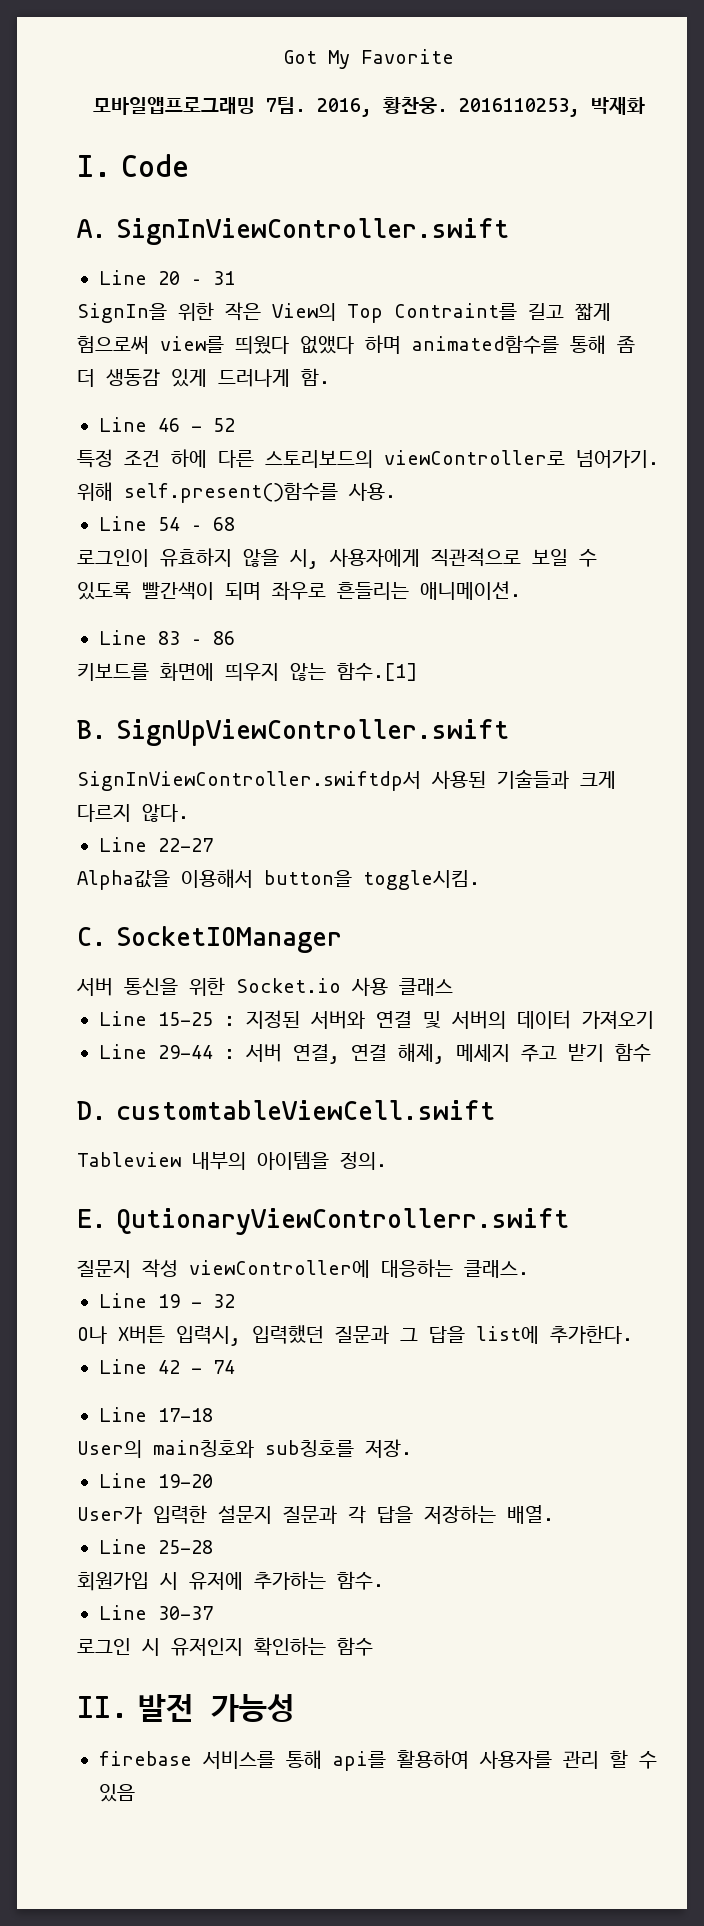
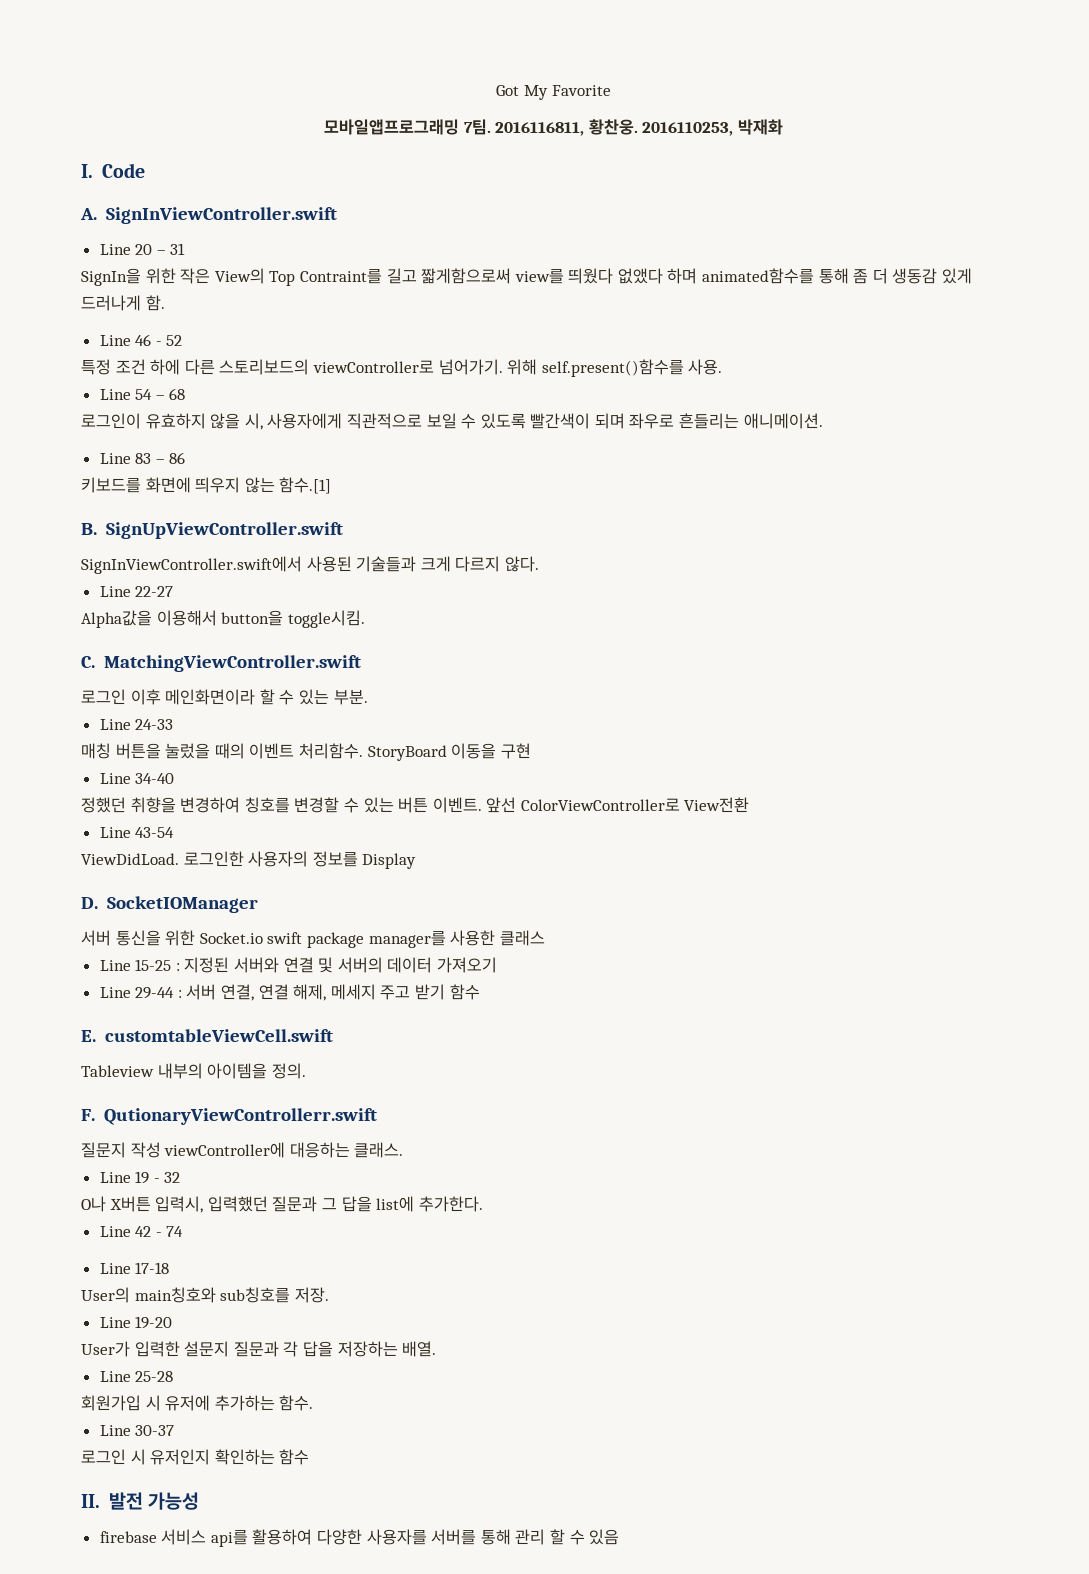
[316,98,372,117] 2016, -> [495,122,585,136] 2016116811,
[575,303,611,321] [77,335,149,354] 짧게 험으로써 -> [421,268,512,284] 짧게함으로써
[77,771,421,791] SignInViewController.swiftdp서 -> [81,556,302,574] SignInViewController.swift에서
(106, 936) none -> [103,655,361,672] [81,689,368,705] [99,719,174,730] [81,743,531,761] [99,773,175,784] [81,797,750,813] [99,827,175,838] [81,851,417,869] [81,897,98,909] MatchingViewController.swift // 로그인 이후 메인화면이라 할 수 있는 부분. // Line 24-33 // 매칭 버튼을 눌렀을 때의 이벤트 처리함수. StoryBoard 이동을 구현 // Line 34-40 // 정했던 취향을 변경하여 칭호를 변경할 수 있는 버튼 이벤트. 앞선 ColorViewController로 View전환 // Line 43-54 // ViewDidLoad. 로그인한 사용자의 정보를 Display // D.
[351,977,388,996] 사용 -> [267,930,496,948] swift package manager를 사용한
[77,1101,106,1120] D. -> [81,1030,96,1042] E.
[77,1209,106,1228] E. -> [81,1109,95,1121] F.
[202,1750,552,1771] 서비스를 통해 api를 활용하여 사용자를 -> [161,1529,511,1547] 서비스 api를 활용하여 다양한 사용자를 서버를 통해

